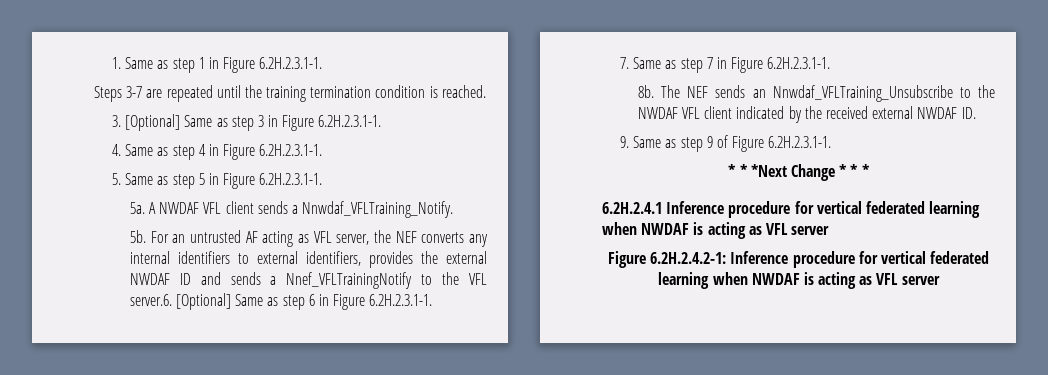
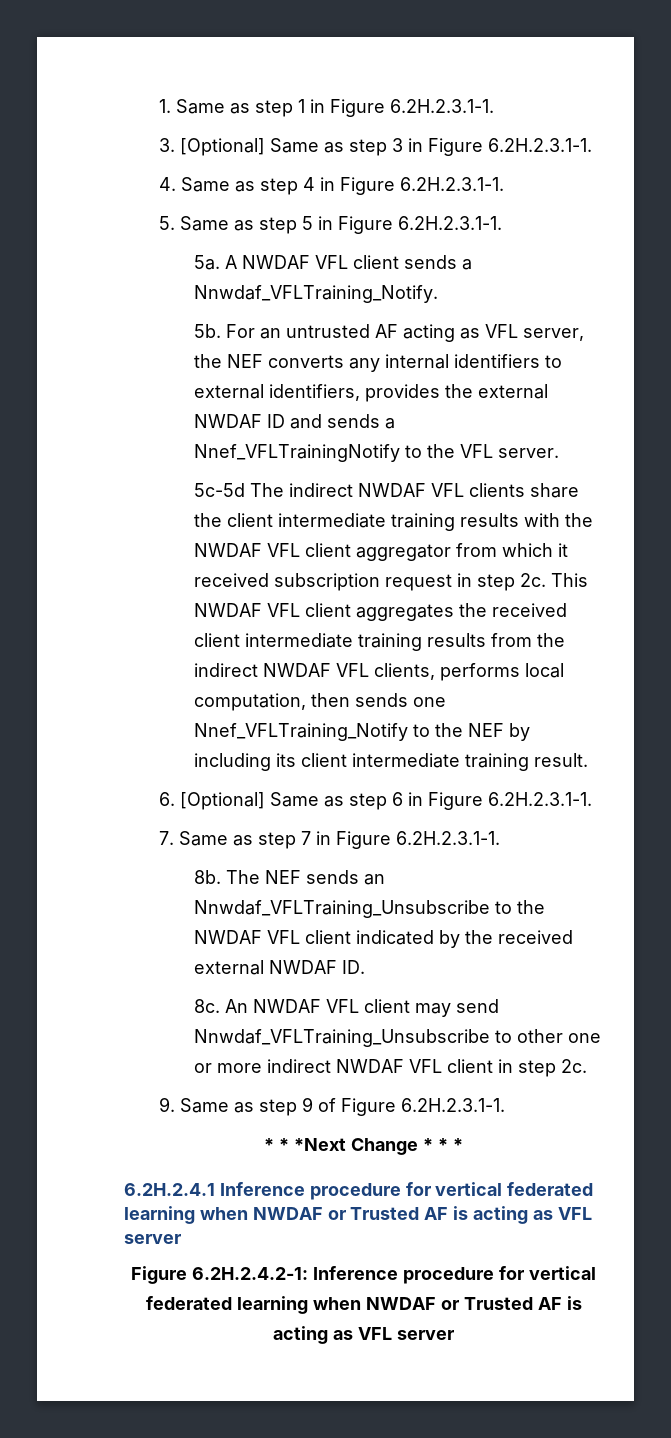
[94,85,486,102] // Steps 3-7 are repeated until the training termination condition is reached. -> (494, 106) none
[129,294,172,306] server.6. -> [497,448,559,458] [193,483,579,498] [193,513,593,531] [193,543,568,561] [193,573,588,591] [193,603,567,621] [193,633,565,651] [193,663,564,681] [193,693,446,711] [193,723,530,741] [193,753,588,771] [158,792,175,806] server. // 5c-5d The indirect NWDAF VFL clients share the client intermediate training results with the NWDAF VFL client aggregator from which it received subscription request in step 2c. This NWDAF VFL client aggregates the received client intermediate training results from the indirect NWDAF VFL clients, performs local computation, then sends one Nnef_VFLTraining_Notify to the NEF by including its client intermediate training result. // 6.
(976, 113) none -> [193,999,499,1017] [193,1029,601,1047] [193,1059,587,1077] // 8c. An NWDAF VFL client may send Nnwdaf_VFLTraining_Unsubscribe to other one or more indirect NWDAF VFL client in step 2c.
(690, 229) none -> [327,1207,449,1220] or Trusted AF
(800, 279) none -> [440,1297,562,1310] or Trusted AF

